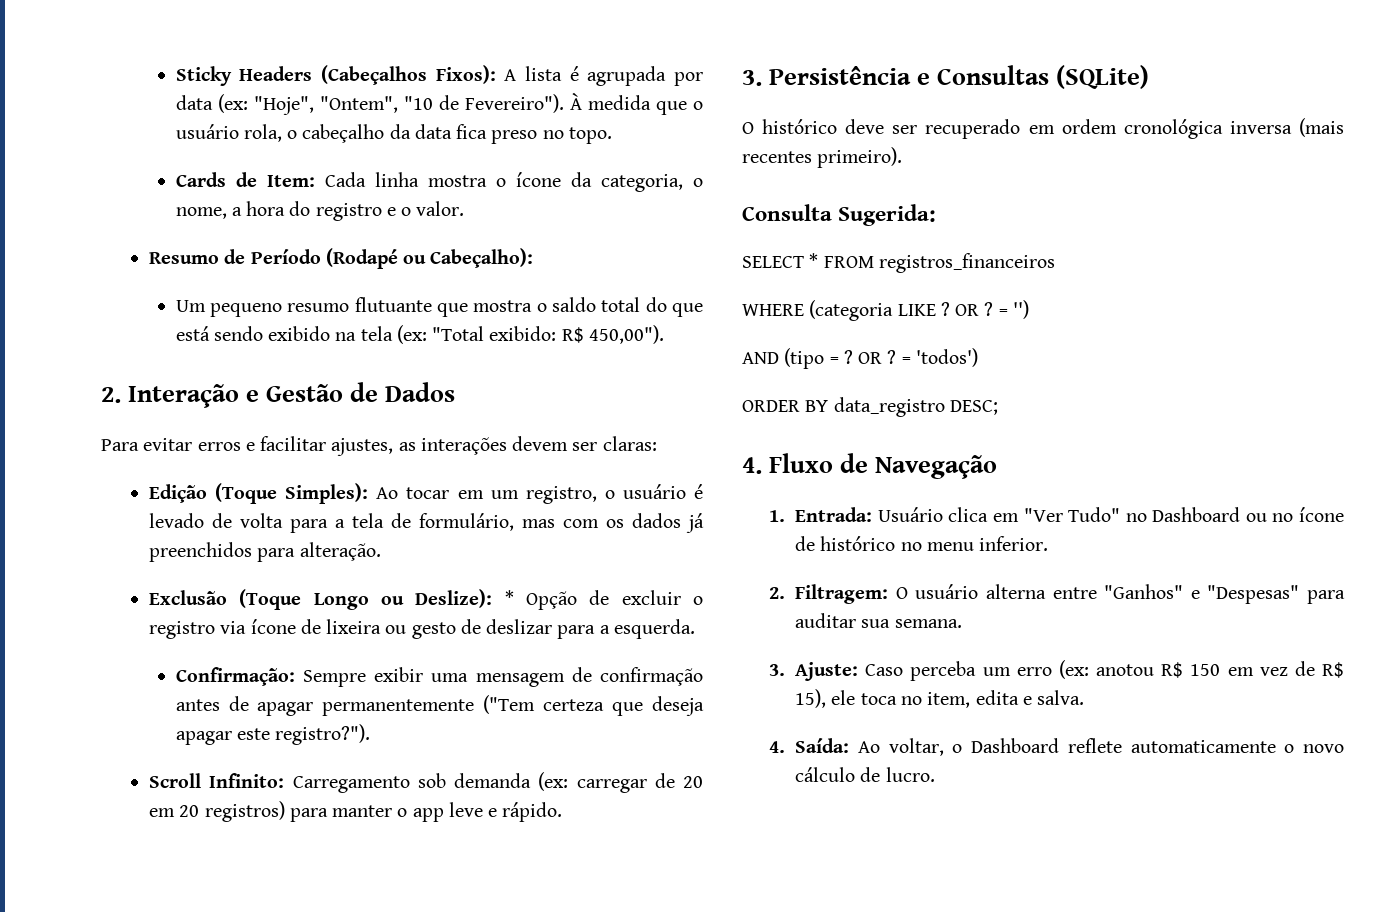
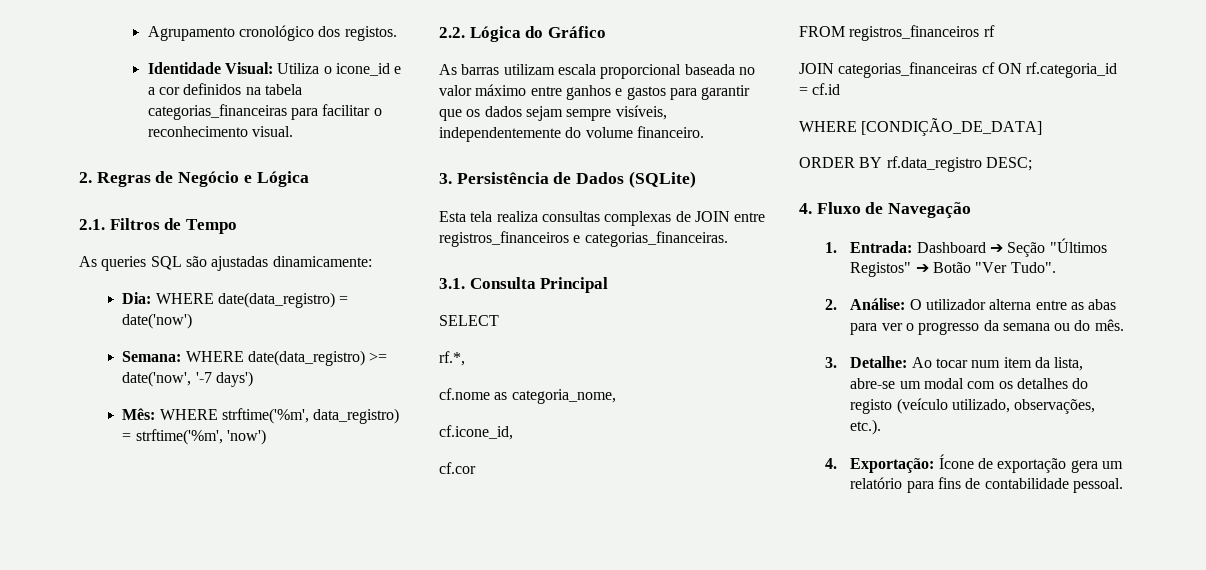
[175,65,703,86] [175,92,704,115] [175,124,613,144] [175,172,704,192] [175,201,465,221] [149,248,534,269] [175,297,703,317] [175,325,665,344] [101,382,456,408] [101,436,657,456] [149,483,704,504] [149,513,704,533] [149,542,381,562] [149,589,703,610] [149,619,695,639] [175,667,704,687] [175,695,705,716] [175,724,371,745] [149,772,703,793] [149,801,563,822] Sticky Headers (Cabeçalhos Fixos): A lista é agrupada por data (ex: "Hoje", "Ontem", "10 de Fevereiro"). À medida que o usuário rola, o cabeçalho da data fica preso no topo. // Cards de Item: Cada linha mostra o ícone da categoria, o nome, a hora do registro e o valor. // Resumo de Período (Rodapé ou Cabeçalho): // Um pequeno resumo flutuante que mostra o saldo total do que está sendo exibido na tela (ex: "Total exibido: R$ 450,00"). // 2. Interação e Gestão de Dados // Para evitar erros e facilitar ajustes, as interações devem ser claras: // Edição (Toque Simples): Ao tocar em um registro, o usuário é levado de volta para a tela de formulário, mas com os dados já preenchidos para alteração. // Exclusão (Toque Longo ou Deslize): * Opção de excluir o registro via ícone de lixeira ou gesto de deslizar para a esquerda. // Confirmação: Sempre exibir uma mensagem de confirmação antes de apagar permanentemente ("Tem certeza que deseja apagar este registro?"). // Scroll Infinito: Carregamento sob demanda (ex: carregar de 20 em 20 registros) para manter o app leve e rápido. -> [147,25,397,41] [147,62,402,76] [147,83,303,95] [147,104,382,120] [147,126,294,137] [79,171,309,187] [79,218,237,234] [79,256,372,271] [122,292,349,308] [122,313,193,329] [122,350,388,366] [122,371,253,387] [122,408,400,424] [122,429,266,445] [439,26,606,42] [439,64,755,79] [439,84,751,100] [439,105,667,121] [439,126,704,142] Agrupamento cronológico dos registos. // Identidade Visual: Utiliza o icone_id e a cor definidos na tabela categorias_financeiras para facilitar o reconhecimento visual. // 2. Regras de Negócio e Lógica // 2.1. Filtros de Tempo // As queries SQL são ajustadas dinamicamente: // Dia: WHERE date(data_registro) = date('now') // Semana: WHERE date(data_registro) >= date('now', '-7 days') // Mês: WHERE strftime('%m', data_registro) = strftime('%m', 'now') // 2.2. Lógica do Gráfico // As barras utilizam escala proporcional baseada no valor máximo entre ganhos e gastos para garantir que os dados sejam sempre visíveis, independentemente do volume financeiro.
[917,65,1050,85] e Consultas -> [553,172,625,184] de Dados
[742,118,1344,139] [742,147,903,168] [742,204,937,226] [742,253,1055,273] [742,300,1029,321] [742,348,978,369] O histórico deve ser recuperado em ordem cronológica inversa (mais recentes primeiro). // Consulta Sugerida: // SELECT * FROM registros_financeiros // WHERE (categoria LIKE ? OR ? = '') // AND (tipo = ? OR ? = 'todos') -> [439,211,766,226] [439,231,728,247] [439,277,609,293] [439,315,499,326] [439,351,465,366] [439,388,616,404] [439,425,513,440] [439,462,476,474] [799,25,995,41] [799,62,1118,78] [799,83,841,95] [799,118,1043,136] Esta tela realiza consultas complexas de JOIN entre registros_financeiros e categorias_financeiras. // 3.1. Consulta Principal // SELECT // rf.*, // cf.nome as categoria_nome, // cf.icone_id, // cf.cor // FROM registros_financeiros rf // JOIN categorias_financeiras cf ON rf.categoria_id = cf.id // WHERE [CONDIÇÃO_DE_DATA]
[833,397,945,417] data_registro -> [886,156,982,172] rf.data_registro
[877,507,1344,522] [795,536,1049,551] [768,584,1345,604] [795,613,962,628] [768,660,1344,681] [795,689,1085,708] [768,738,1344,756] [795,767,935,782] Usuário clica em "Ver Tudo" no Dashboard ou no ícone de histórico no menu inferior. // 2. Filtragem: O usuário alterna entre "Ganhos" e "Despesas" para auditar sua semana. // 3. Ajuste: Caso perceba um erro (ex: anotou R$ 150 em vez de R$ 15), ele toca no item, edita e salva. // 4. Saída: Ao voltar, o Dashboard reflete automaticamente o novo cálculo de lucro. -> [916,238,1107,257] [850,262,1056,277] [824,298,1117,310] [850,319,1124,335] [824,356,1084,371] [850,378,1089,389] [850,398,1096,414] [850,419,882,435] [824,454,1123,473] [850,477,1123,493] Dashboard ➔ Seção "Últimos Registos" ➔ Botão "Ver Tudo". // 2. Análise: O utilizador alterna entre as abas para ver o progresso da semana ou do mês. // 3. Detalhe: Ao tocar num item da lista, abre-se um modal com os detalhes do registo (veículo utilizado, observações, etc.). // 4. Exportação: Ícone de exportação gera um relatório para fins de contabilidade pessoal.

